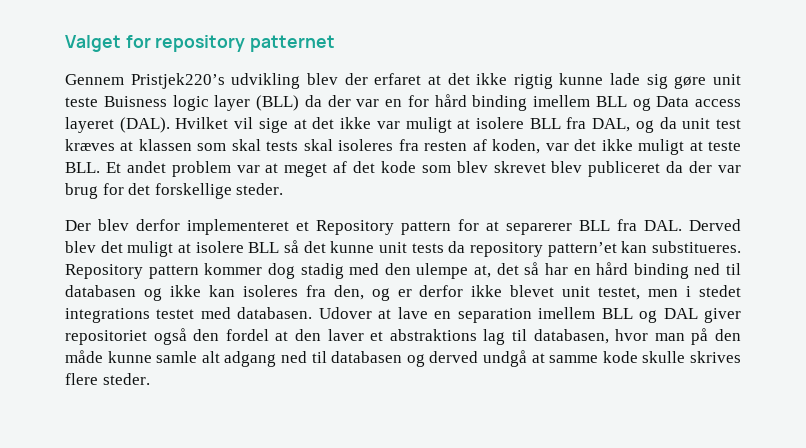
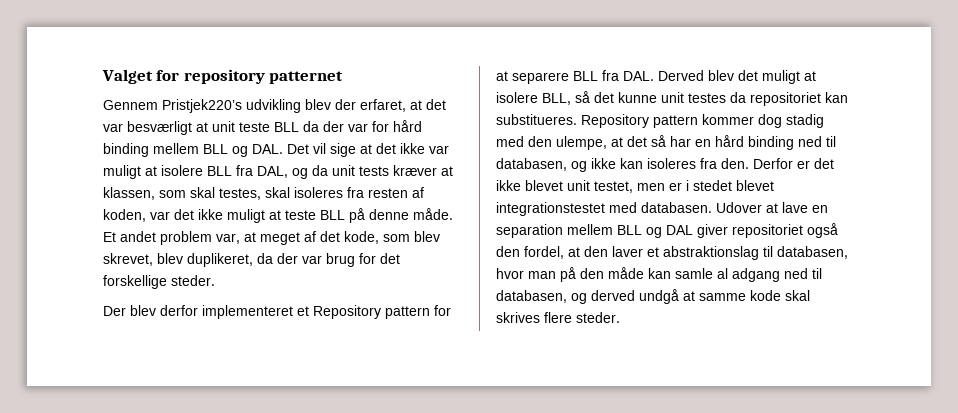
[374,73,741,89] [65,95,402,111] erfaret at det ikke rigtig kunne lade sig gøre unit teste Buisness logic layer (BLL) da der var en -> [360,99,446,112] [103,121,368,135] erfaret, at det var besværligt at unit teste BLL da der var
[533,95,741,111] [65,117,229,133] imellem BLL og Data access layeret (DAL). Hvilket -> [153,143,309,157] mellem BLL og DAL. Det
[715,119,741,129] [65,139,192,151] test kræves at klassen -> [359,165,453,176] [103,187,155,200] tests kræver at klassen,
[266,141,299,151] tests -> [219,188,261,200] testes,
[65,162,100,173] BLL. -> [320,208,453,223] BLL på denne måde.
[236,165,260,173] var -> [216,233,240,244] var,
[380,161,416,173] kode -> [344,231,379,244] kode,
[493,161,661,177] skrevet blev publiceret -> [103,253,253,267] skrevet, blev duplikeret,
[506,223,572,235] separerer -> [512,72,569,84] separere
[248,242,280,253] BLL -> [542,93,571,105] BLL,
[411,241,617,257] tests da repository pattern’et -> [688,92,821,106] testes da repositoriet
[416,263,491,279] ulempe at, -> [556,136,623,150] ulempe, at
[65,285,136,297] databasen -> [496,158,567,171] databasen,
[333,285,464,301] den, og er derfor -> [721,158,834,169] den. Derfor er det
(679, 293) none -> [669,182,682,191] er
[65,308,195,323] integrations testet -> [736,180,774,191] [496,202,605,216] blevet integrationstestet
[538,307,596,319] imellem -> [567,224,613,235] mellem
[225,329,269,341] fordel -> [524,246,564,259] fordel,
[389,329,506,345] abstraktions lag -> [663,246,759,260] abstraktionslag
[107,351,220,363] kunne samle alt -> [648,268,728,279] kan samle al
[331,351,403,363] databasen -> [496,290,567,303] databasen,
[642,351,686,363] skulle -> [785,290,810,301] skal

